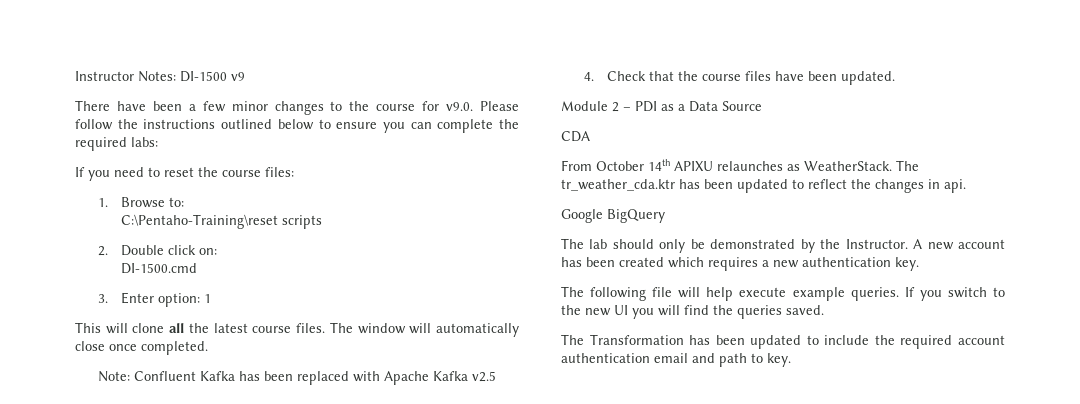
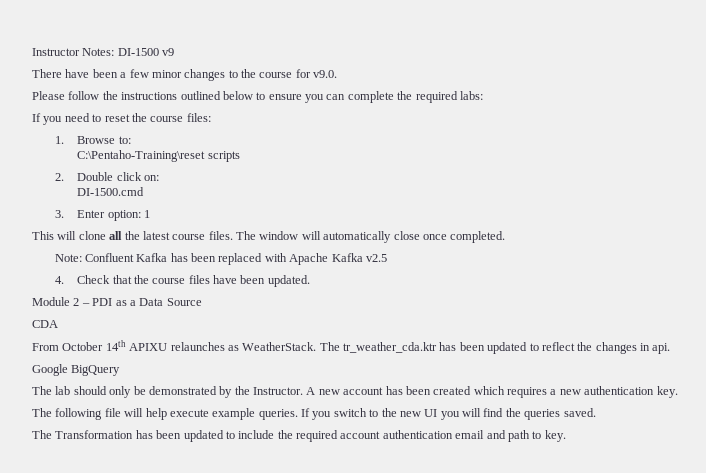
(474, 106) none -> (338, 74) //

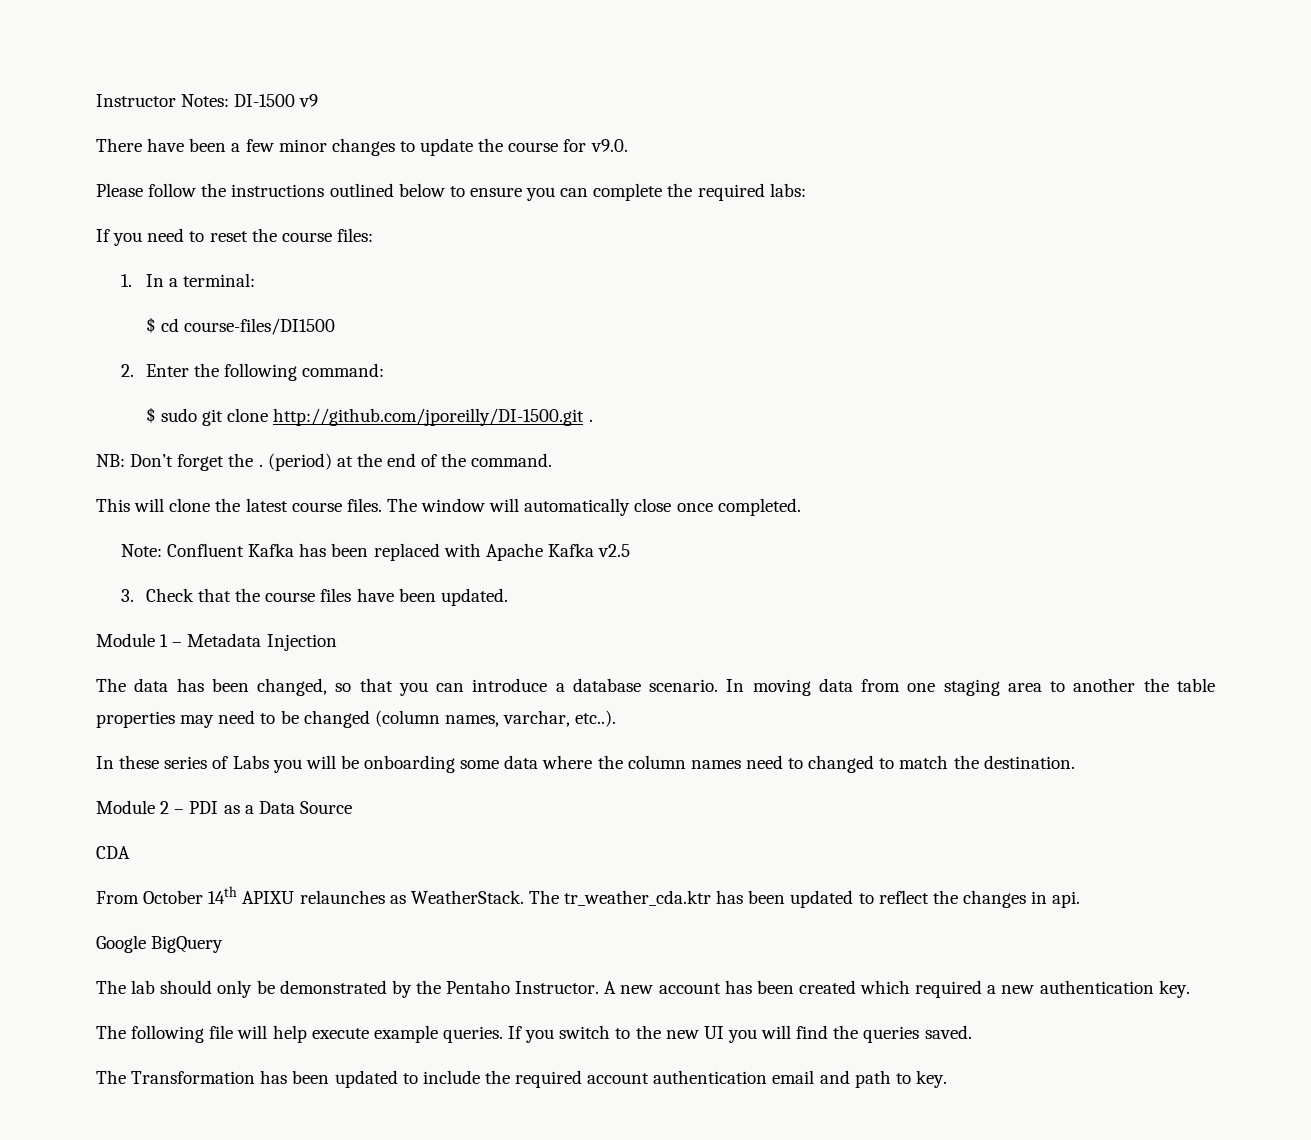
(238, 74) none -> [420,138,474,156] update
[77,136,131,144] [77,150,240,162] [54,172,159,181] [77,187,145,196] [54,210,150,221] Browse to: // C:\Pentaho-Training\reset scripts // 2. Double click on: // DI-1500.cmd // 3. Enter option: 1 -> [145,273,256,287] [145,317,336,335] [120,363,385,381] [145,407,593,426] [96,453,553,471] In a terminal: // $ cd course-files/DI1500 // 2. Enter the following command: // $ sudo git clone http://github.com/jporeilly/DI-1500.git . // NB: Don’t forget the . (period) at the end of the command.
[109,231,123,240] all -> (211, 505) none
[54,276,64,284] 4. -> [120,589,134,602] 3.
(310, 281) none -> [96,633,337,651] [96,678,1215,696] [96,710,617,728] [96,755,1075,773] // Module 1 – Metadata Injection // The data has been changed, so that you can introduce a database scenario. In moving data from one staging area to another the table properties may need to be changed (column names, varchar, etc..). // In these series of Labs you will be onboarding some data where the column names need to changed to match the destination.
(250, 390) none -> [446,980,511,994] Pentaho
[507,387,547,398] requires -> [915,980,983,998] required

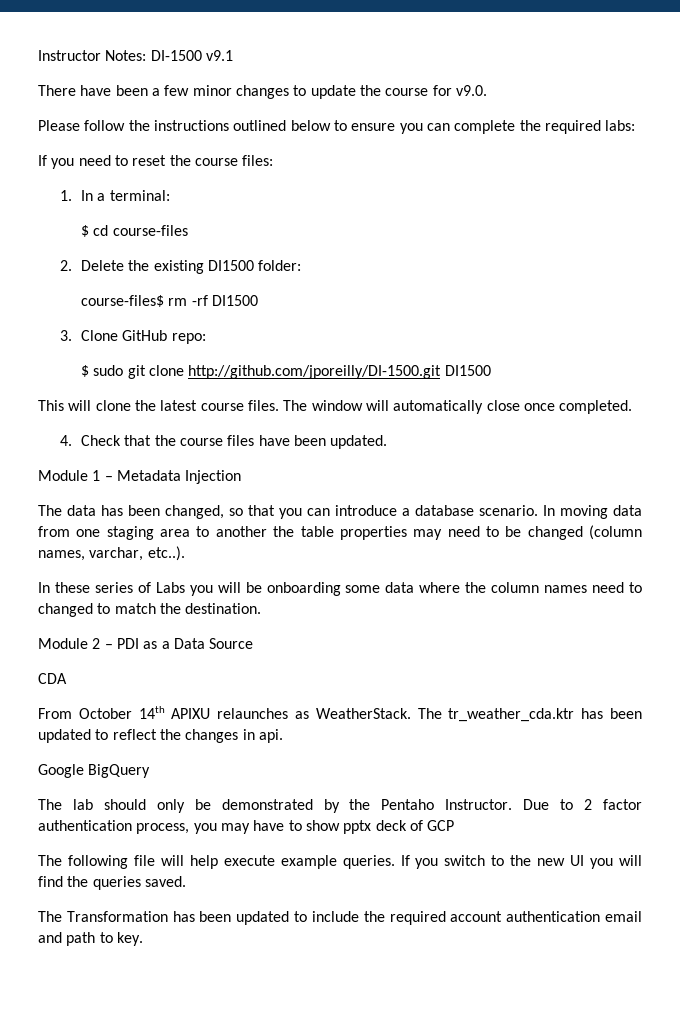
[299,94,319,107] v9 -> [205,50,233,61] v9.1
[184,318,336,335] course-files/DI1500 -> [112,225,188,236] course-files
[145,363,385,381] Enter the following command: -> [81,260,302,274] [81,295,259,307] [59,330,206,344] Delete the existing DI1500 folder: // course-files$ rm -rf DI1500 // 3. Clone GitHub repo:
[588,419,593,422] [96,453,553,471] . // NB: Don’t forget the . (period) at the end of the command. -> [444,365,491,376] DI1500
[120,543,631,561] [120,589,134,602] Note: Confluent Kafka has been replaced with Apache Kafka v2.5 // 3. -> [59,435,72,446] 4.
[604,980,1190,998] A new account has been created which required a new authentication key. -> [523,799,642,810] [38,820,455,834] Due to 2 factor authentication process, you may have to show pptx deck of GCP

